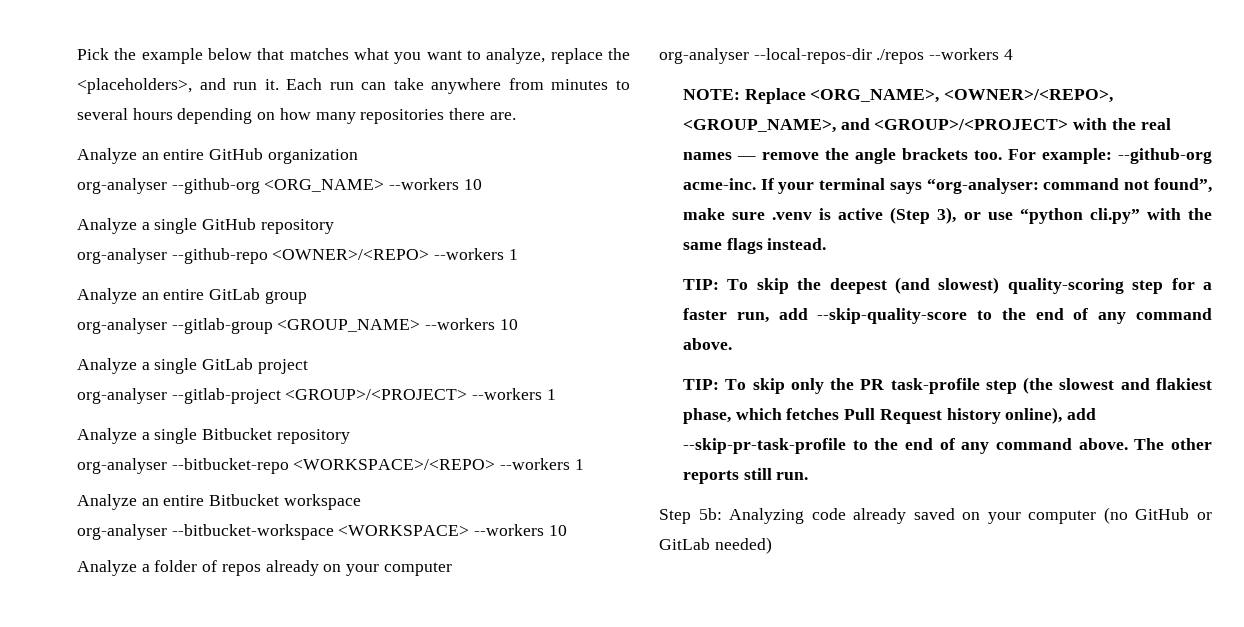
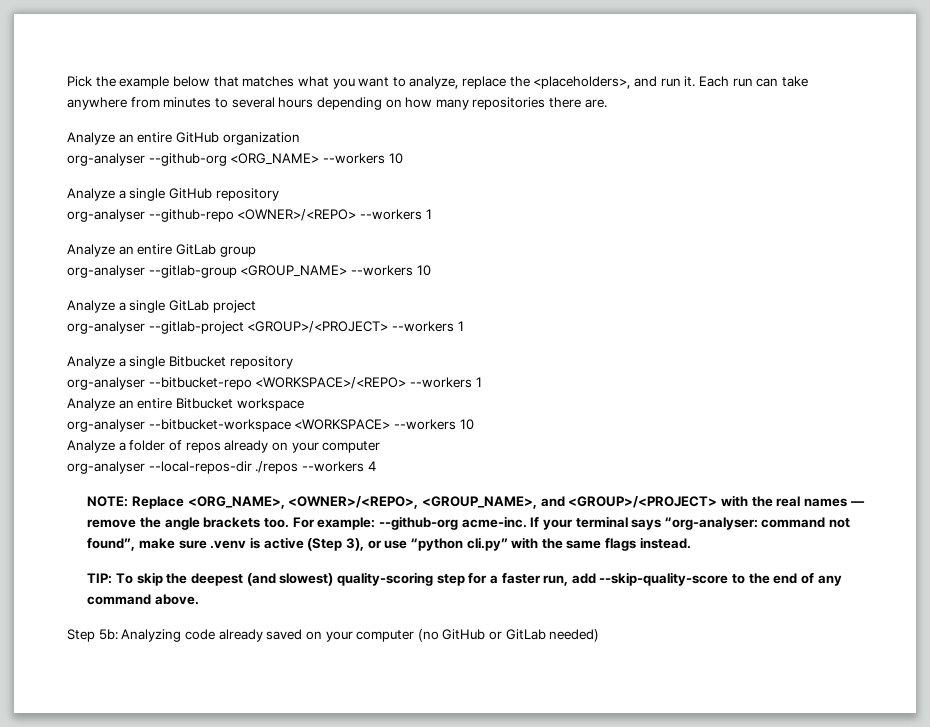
[682,377,1212,394] [682,407,1097,424] [682,438,1212,454] [682,468,809,484] // TIP: To skip only the PR task-profile step (the slowest and flakiest phase, which fetches Pull Request history online), add --skip-pr-task-profile to the end of any command above. The other reports still run. -> (200, 599) none

